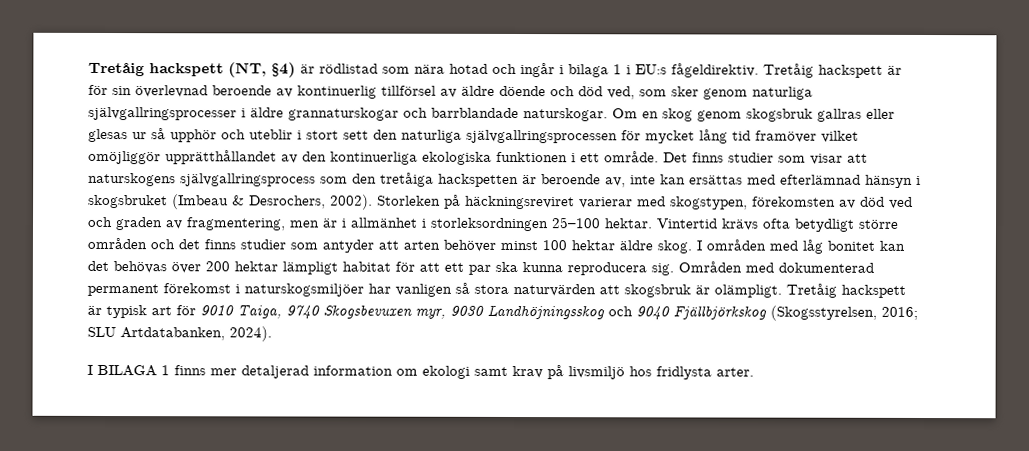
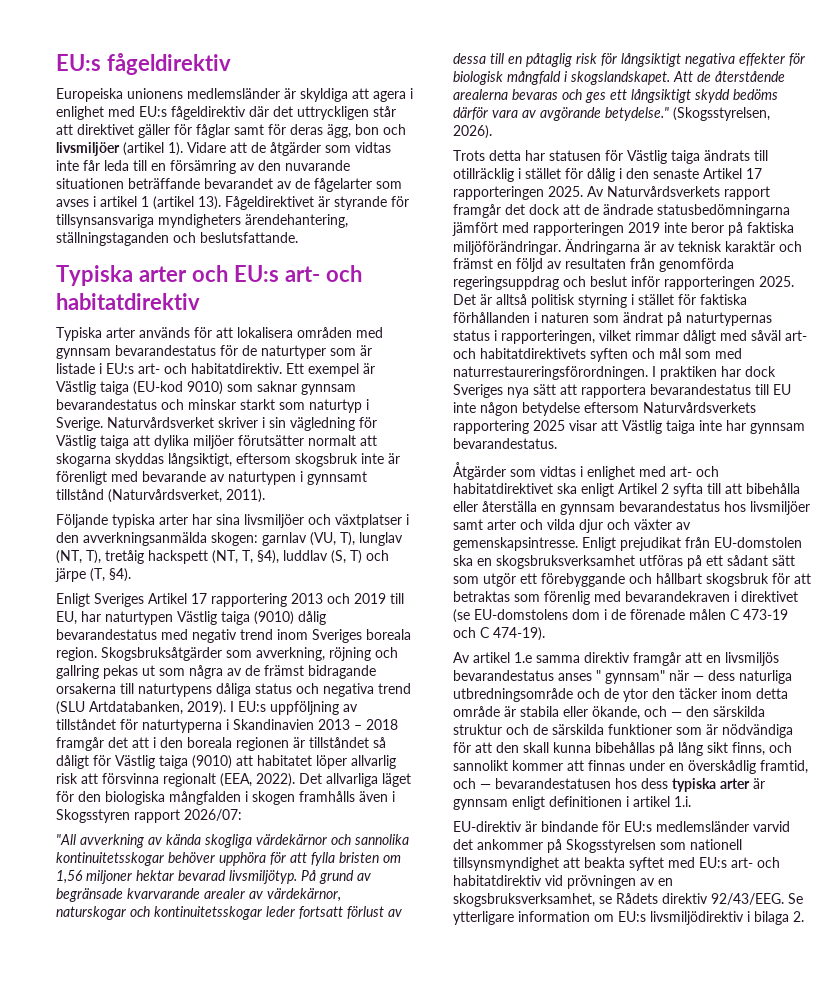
[88,62,902,78] [88,84,813,100] [88,106,895,122] [88,128,859,144] [88,150,868,165] [88,172,921,188] [88,194,913,210] [87,216,899,232] [87,237,905,254] [87,260,874,276] [87,282,906,298] [87,304,918,321] [87,326,272,342] [87,364,754,380] Tretåig hackspett (NT, §4) är rödlistad som nära hotad och ingår i bilaga 1 i EU:s fågeldirektiv. Tretåig hackspett är för sin överlevnad beroende av kontinuerlig tillförsel av äldre döende och död ved, som sker genom naturliga självgallringsprocesser i äldre grannaturskogar och barrblandade naturskogar. Om en skog genom skogsbruk gallras eller glesas ur så upphör och uteblir i stort sett den naturliga självgallringsprocessen för mycket lång tid framöver vilket omöjliggör upprätthållandet av den kontinuerliga ekologiska funktionen i ett område. Det finns studier som visar att naturskogens självgallringsprocess som den tretåiga hackspetten är beroende av, inte kan ersättas med efterlämnad hänsyn i skogsbruket (Imbeau & Desrochers, 2002). Storleken på häckningsreviret varierar med skogstypen, förekomsten av död ved och graden av fragmentering, men är i allmänhet i storleksordningen 25–100 hektar. Vintertid krävs ofta betydligt större områden och det finns studier som antyder att arten behöver minst 100 hektar äldre skog. I områden med låg bonitet kan det behövas över 200 hektar lämpligt habitat för att ett par ska kunna reproducera sig. Områden med dokumenterad permanent förekomst i naturskogsmiljöer har vanligen så stora naturvärden att skogsbruk är olämpligt. Tretåig hackspett är typisk art för 9010 Taiga, 9740 Skogsbevuxen myr, 9030 Landhöjningsskog och 9040 Fjällbjörkskog (Skogsstyrelsen, 2016; SLU Artdatabanken, 2024). // I BILAGA 1 finns mer detaljerad information om ekologi samt krav på livsmiljö hos fridlysta arter. -> [56,53,231,75] [56,88,413,102] [56,106,396,120] [56,124,406,138] [56,142,391,156] [56,160,350,174] [56,178,402,192] [56,196,409,210] [56,214,348,228] [56,232,298,246] [56,265,362,286] [56,293,200,310] [56,327,383,341] [56,345,372,359] [56,363,375,377] [56,381,356,395] [56,399,369,413] [56,417,377,431] [56,435,377,449] [56,453,400,467] [56,471,367,485] [56,489,265,503] [56,514,409,528] [56,532,403,546] [56,550,389,564] [55,568,131,582] [56,593,404,607] [56,611,326,625] [56,629,411,643] [56,647,398,661] [56,665,376,679] [56,683,411,697] [56,701,358,715] [56,719,398,733] [56,737,386,751] [56,755,396,769] [56,773,411,787] [56,791,395,805] [56,809,242,823] [56,834,409,848] [56,852,401,866] [56,870,371,884] [56,888,341,902] [56,906,402,920] [453,53,805,67] [453,71,785,85] [453,89,778,103] [453,107,770,121] [453,125,492,139] [453,150,768,164] [453,168,762,182] [453,186,770,200] [453,204,790,218] [452,222,794,236] [453,239,802,255] [453,258,734,272] [453,276,794,290] [453,294,747,308] [453,312,772,326] [453,330,807,344] [453,348,742,362] [453,366,776,380] [453,384,791,398] [453,402,756,416] [453,420,805,434] [453,438,557,449] [453,462,719,480] [453,483,800,497] [453,501,810,515] [453,519,691,533] [453,537,802,551] [453,555,795,569] [453,573,811,587] [453,591,798,605] [453,609,788,623] [453,627,545,641] [453,652,779,666] [453,670,792,684] [453,688,788,702] [453,706,765,720] [453,724,793,738] [453,742,792,756] [453,760,808,774] [453,778,765,792] [453,796,691,810] [453,821,790,832] [453,839,742,853] [453,857,780,871] [453,875,673,889] [453,893,803,907] [453,911,804,925] EU:s fågeldirektiv // Europeiska unionens medlemsländer är skyldiga att agera i enlighet med EU:s fågeldirektiv där det uttryckligen står att direktivet gäller för fåglar samt för deras ägg, bon och livsmiljöer (artikel 1). Vidare att de åtgärder som vidtas inte får leda till en försämring av den nuvarande situationen beträffande bevarandet av de fågelarter som avses i artikel 1 (artikel 13). Fågeldirektivet är styrande för tillsynsansvariga myndigheters ärendehantering, ställningstaganden och beslutsfattande. // Typiska arter och EU:s art- och habitatdirektiv // Typiska arter används för att lokalisera områden med gynnsam bevarandestatus för de naturtyper som är listade i EU:s art- och habitatdirektiv. Ett exempel är Västlig taiga (EU-kod 9010) som saknar gynnsam bevarandestatus och minskar starkt som naturtyp i Sverige. Naturvårdsverket skriver i sin vägledning för Västlig taiga att dylika miljöer förutsätter normalt att skogarna skyddas långsiktigt, eftersom skogsbruk inte är förenligt med bevarande av naturtypen i gynnsamt tillstånd (Naturvårdsverket, 2011). // Följande typiska arter har sina livsmiljöer och växtplatser i den avverkningsanmälda skogen: garnlav (VU, T), lunglav (NT, T), tretåig hackspett (NT, T, §4), luddlav (S, T) och järpe (T, §4). // Enligt Sveriges Artikel 17 rapportering 2013 och 2019 till EU, har naturtypen Västlig taiga (9010) dålig bevarandestatus med negativ trend inom Sveriges boreala region. Skogsbruksåtgärder som avverkning, röjning och gallring pekas ut som några av de främst bidragande orsakerna till naturtypens dåliga status och negativa trend (SLU Artdatabanken, 2019). I EU:s uppföljning av tillståndet för naturtyperna i Skandinavien 2013 – 2018 framgår det att i den boreala regionen är tillståndet så dåligt för Västlig taiga (9010) att habitatet löper allvarlig risk att försvinna regionalt (EEA, 2022). Det allvarliga läget för den biologiska mångfalden i skogen framhålls även i Skogsstyren rapport 2026/07: // "All avverkning av kända skogliga värdekärnor och sannolika kontinuitetsskogar behöver upphöra för att fylla bristen om 1,56 miljoner hektar bevarad livsmiljötyp. På grund av begränsade kvarvarande arealer av värdekärnor, naturskogar och kontinuitetsskogar leder fortsatt förlust av dessa till en påtaglig risk för långsiktigt negativa effekter för biologisk mångfald i skogslandskapet. Att de återstående arealerna bevaras och ges ett långsiktigt skydd bedöms därför vara av avgörande betydelse." (Skogsstyrelsen, 2026). // Trots detta har statusen för Västlig taiga ändrats till otillräcklig i stället för dålig i den senaste Artikel 17 rapporteringen 2025. Av Naturvårdsverkets rapport framgår det dock att de ändrade statusbedömningarna jämfört med rapporteringen 2019 inte beror på faktiska miljöförändringar. Ändringarna är av teknisk karaktär och främst en följd av resultaten från genomförda regeringsuppdrag och beslut inför rapporteringen 2025. Det är alltså politisk styrning i stället för faktiska förhållanden i naturen som ändrat på naturtypernas status i rapporteringen, vilket rimmar dåligt med såväl art- och habitatdirektivets syften och mål som med naturrestaureringsförordningen. I praktiken har dock Sveriges nya sätt att rapportera bevarandestatus till EU inte någon betydelse eftersom Naturvårdsverkets rapportering 2025 visar att Västlig taiga inte har gynnsam bevarandestatus. // Åtgärder som vidtas i enlighet med art- och habitatdirektivet ska enligt Artikel 2 syfta till att bibehålla eller återställa en gynnsam bevarandestatus hos livsmiljöer samt arter och vilda djur och växter av gemenskapsintresse. Enligt prejudikat från EU-domstolen ska en skogsbruksverksamhet utföras på ett sådant sätt som utgör ett förebyggande och hållbart skogsbruk för att betraktas som förenlig med bevarandekraven i direktivet (se EU-domstolens dom i de förenade målen C 473-19 och C 474-19). // Av artikel 1.e samma direktiv framgår att en livsmiljös bevarandestatus anses " gynnsam" när — dess naturliga utbredningsområde och de ytor den täcker inom detta område är stabila eller ökande, och — den särskilda struktur och de särskilda funktioner som är nödvändiga för att den skall kunna bibehållas på lång sikt finns, och sannolikt kommer att finnas under en överskådlig framtid, och — bevarandestatusen hos dess typiska arter är gynnsam enligt definitionen i artikel 1.i. // EU-direktiv är bindande för EU:s medlemsländer varvid det ankommer på Skogsstyrelsen som nationell tillsynsmyndighet att beakta syftet med EU:s art- och habitatdirektiv vid prövningen av en skogsbruksverksamhet, se Rådets direktiv 92/43/EEG. Se ytterligare information om EU:s livsmiljödirektiv i bilaga 2.

